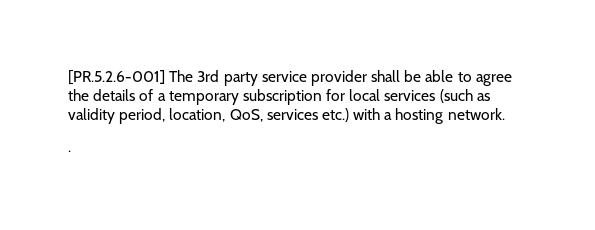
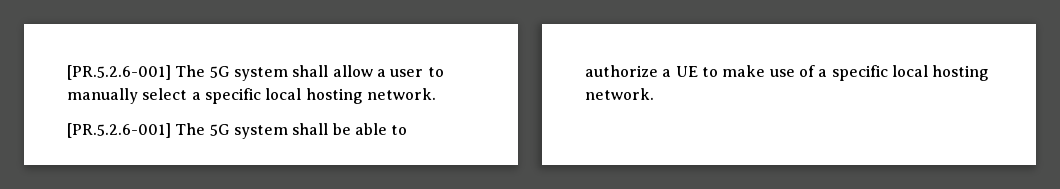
[68,70,512,86] [68,89,490,105] [68,108,505,124] [68,150,71,152] [PR.5.2.6-001] The 3rd party service provider shall be able to agree the details of a temporary subscription for local services (such as validity period, location, QoS, services etc.) with a hosting network. // . -> [67,65,444,81] [67,88,436,104] [67,123,408,139] [585,65,990,81] [585,88,654,100] [PR.5.2.6-001] The 5G system shall allow a user to manually select a specific local hosting network. // [PR.5.2.6-001] The 5G system shall be able to authorize a UE to make use of a specific local hosting network.

